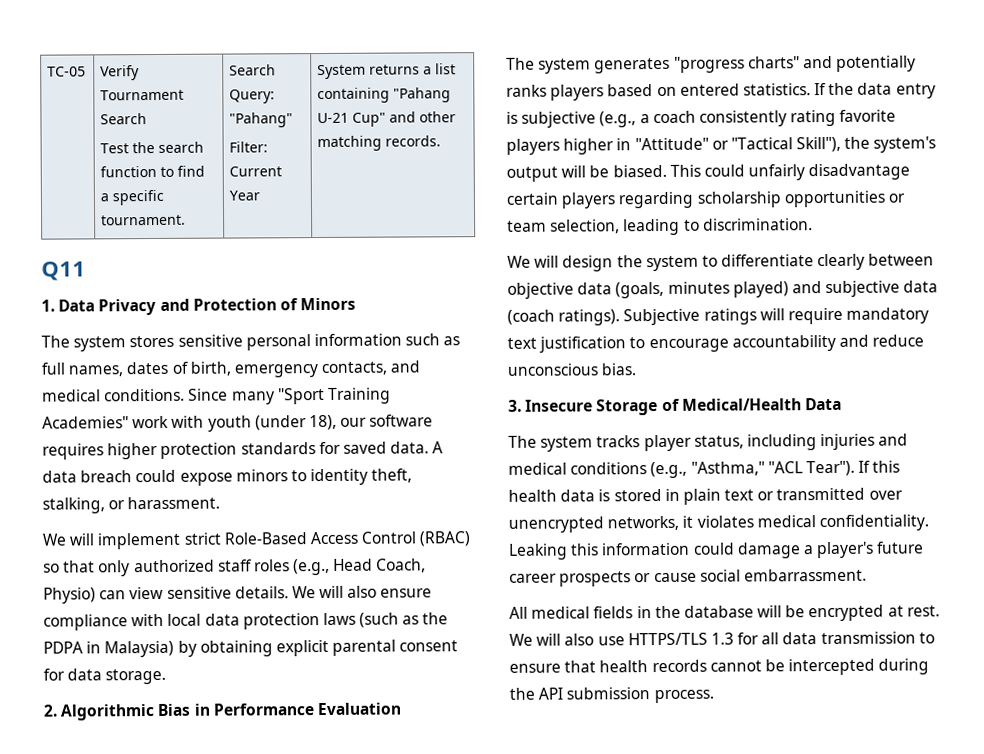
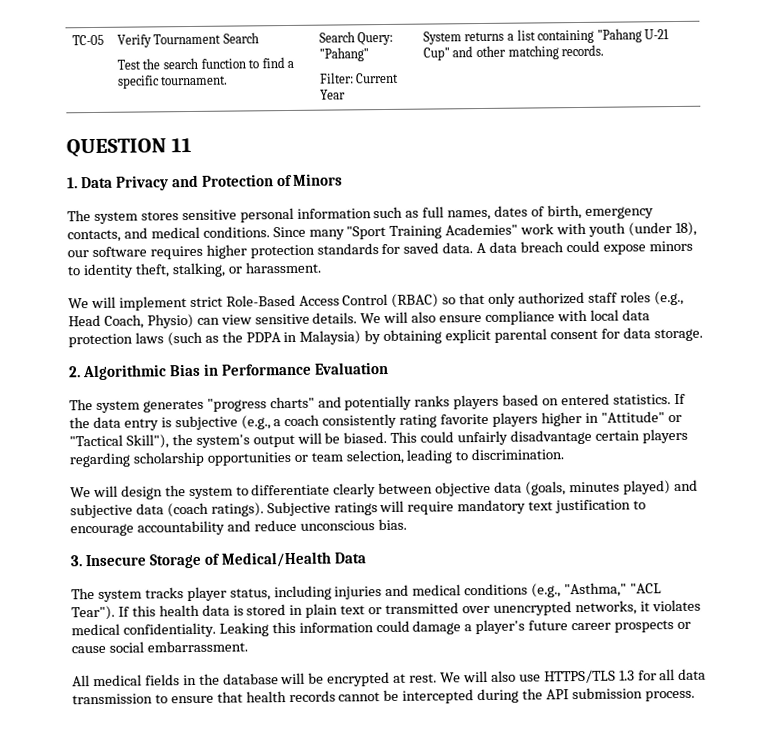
[41,261,86,281] Q11 -> [66,137,192,158] QUESTION 11

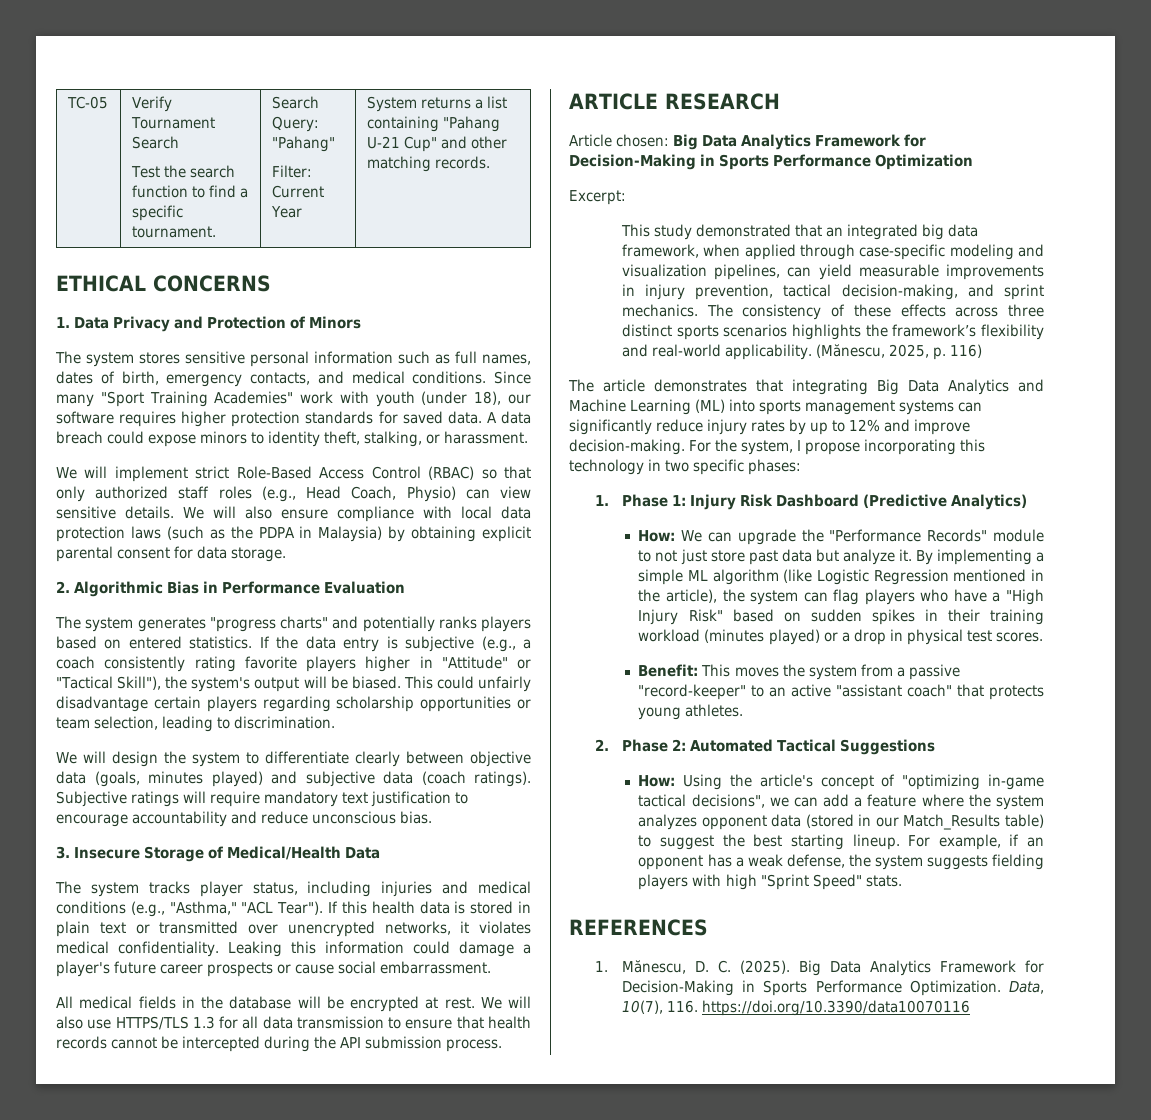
[66,137,192,158] QUESTION 11 -> [56,275,271,292] ETHICAL CONCERNS
(695, 696) none -> [569,93,780,110] [569,134,927,150] [569,154,974,170] [569,190,626,205] [620,224,979,240] [621,244,1044,260] [621,264,1044,280] [621,284,1044,300] [621,304,1044,320] [621,324,1044,340] [621,344,983,360] [568,379,1044,395] [569,399,983,415] [569,419,971,435] [569,439,986,455] [569,459,802,475] [595,494,1028,510] [638,529,1044,545] [638,549,1044,565] [638,569,1044,585] [638,589,1044,605] [638,609,1044,625] [638,629,1043,645] [638,664,960,680] [638,684,1044,700] [638,704,744,720] [595,739,936,755] [638,774,1044,790] [638,794,1044,810] [638,814,1044,830] [638,834,1044,850] [638,854,1044,870] [638,874,902,890] [569,919,708,936] [595,960,1044,976] [621,980,1044,996] [621,1000,971,1016] // ARTICLE RESEARCH // Article chosen: Big Data Analytics Framework for Decision-Making in Sports Performance Optimization // Excerpt: // This study demonstrated that an integrated big data framework, when applied through case-specific modeling and visualization pipelines, can yield measurable improvements in injury prevention, tactical decision-making, and sprint mechanics. The consistency of these effects across three distinct sports scenarios highlights the framework’s flexibility and real-world applicability. (Mănescu, 2025, p. 116) // The article demonstrates that integrating Big Data Analytics and Machine Learning (ML) into sports management systems can significantly reduce injury rates by up to 12% and improve decision-making. For the system, I propose incorporating this technology in two specific phases: // 1. Phase 1: Injury Risk Dashboard (Predictive Analytics) // How: We can upgrade the "Performance Records" module to not just store past data but analyze it. By implementing a simple ML algorithm (like Logistic Regression mentioned in the article), the system can flag players who have a "High Injury Risk" based on sudden spikes in their training workload (minutes played) or a drop in physical test scores. // Benefit: This moves the system from a passive "record-keeper" to an active "assistant coach" that protects young athletes. // 2. Phase 2: Automated Tactical Suggestions // How: Using the article's concept of "optimizing in-game tactical decisions", we can add a feature where the system analyzes opponent data (stored in our Match_Results table) to suggest the best starting lineup. For example, if an opponent has a weak defense, the system suggests fielding players with high "Sprint Speed" stats. // REFERENCES // 1. Mănescu, D. C. (2025). Big Data Analytics Framework for Decision-Making in Sports Performance Optimization. Data, 10(7), 116. https://doi.org/10.3390/data10070116

